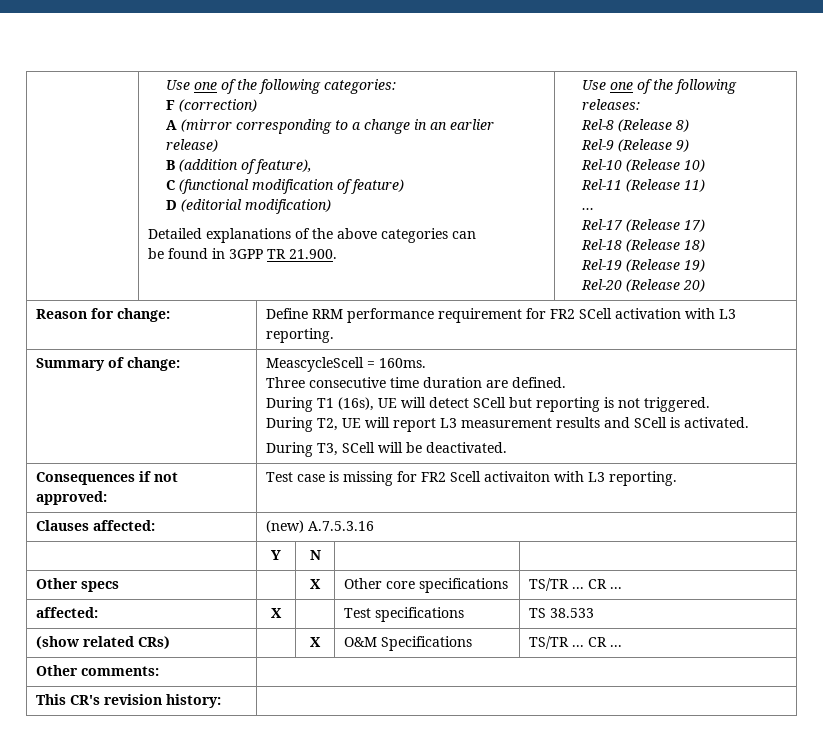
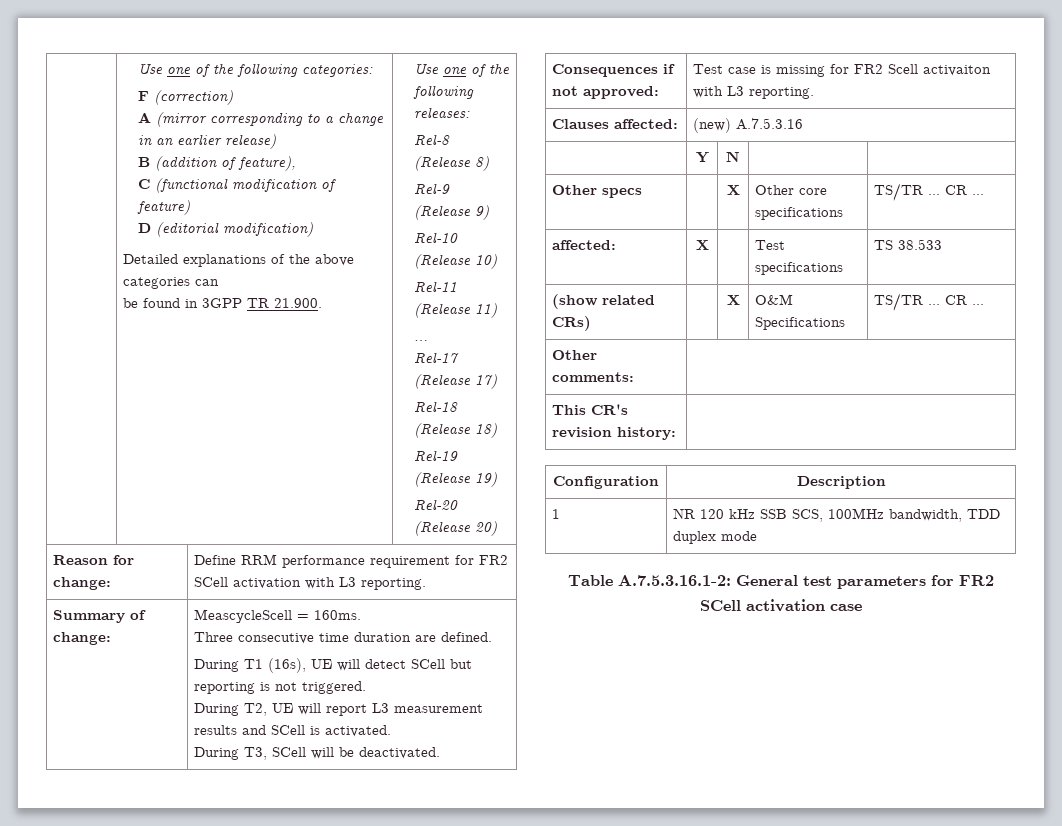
(222, 701) none -> [553,476,659,489] [796,476,886,489] [552,509,561,519] [673,508,1001,522] [673,531,758,544] [567,575,994,589] [699,599,862,612] // Configuration | Description // 1 | NR 120 kHz SSB SCS, 100MHz bandwidth, TDD duplex mode // Table A.7.5.3.16.1-2: General test parameters for FR2 SCell activation case

